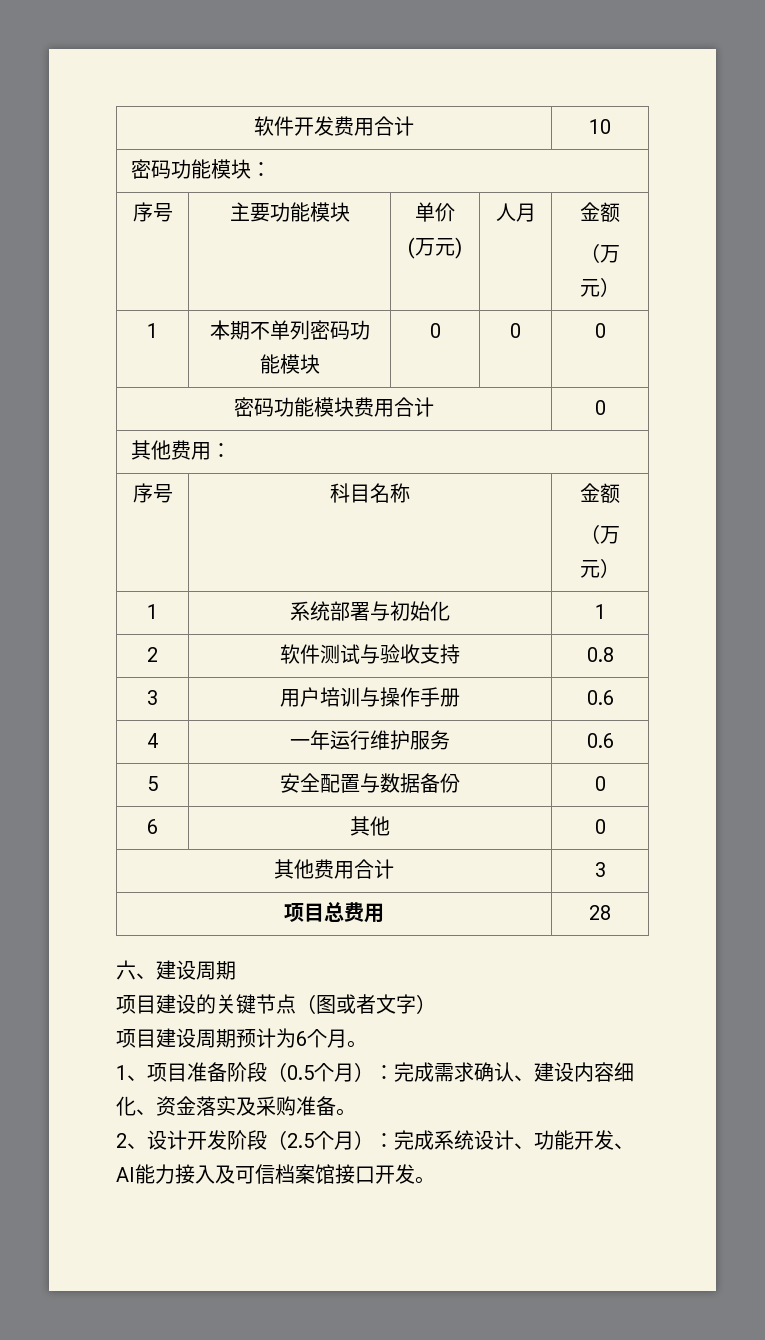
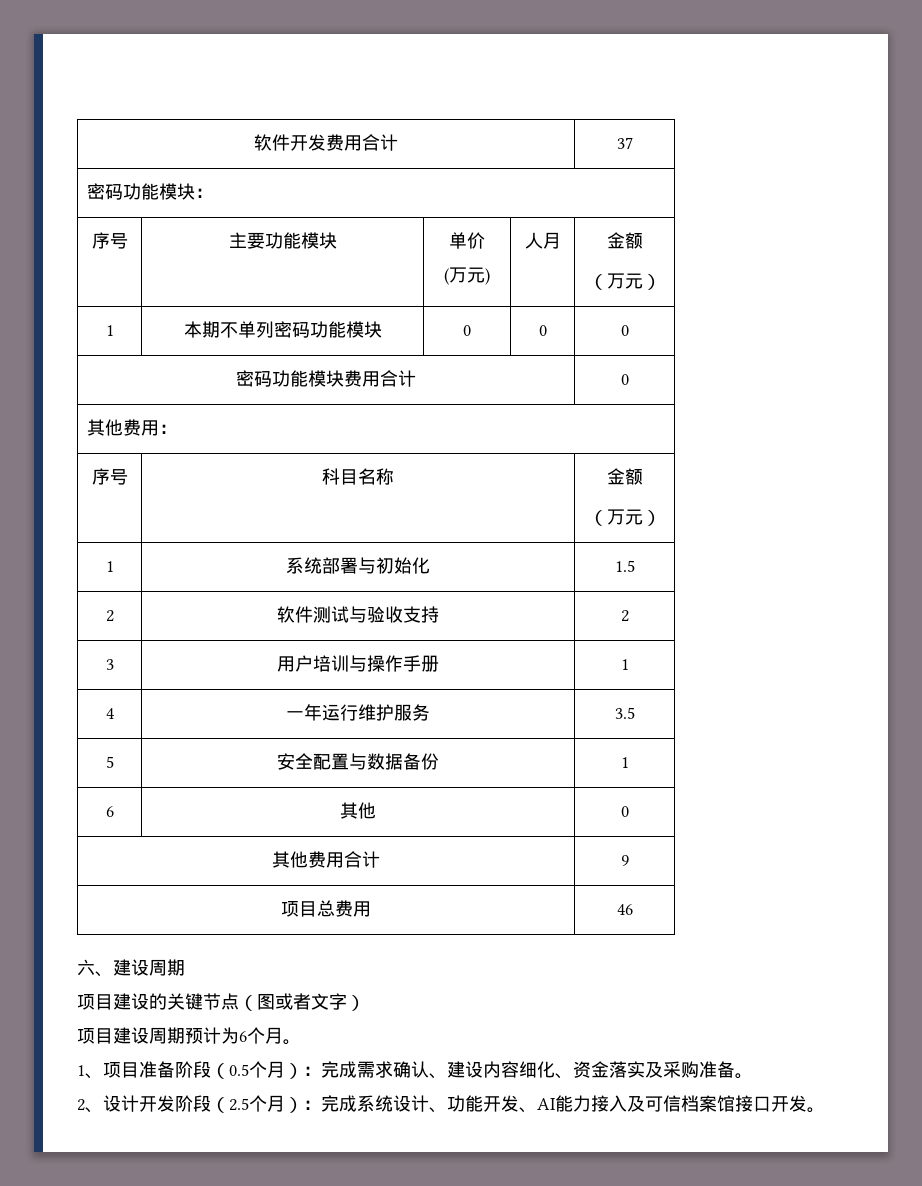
[589,119,611,134] 10 -> [616,137,633,149] 37
[594,604,606,619] 1 -> [614,560,635,572] 1.5
[586,647,614,662] 0.8 -> [620,610,629,622] 2
[586,690,614,705] 0.6 -> [620,659,629,670] 1
[586,733,614,748] 0.6 -> [614,707,635,719] 3.5
[594,776,606,791] 0 -> [620,757,629,768] 1
[594,862,606,877] 3 -> [620,855,629,866] 9
[589,905,611,920] 28 -> [616,904,633,915] 46

